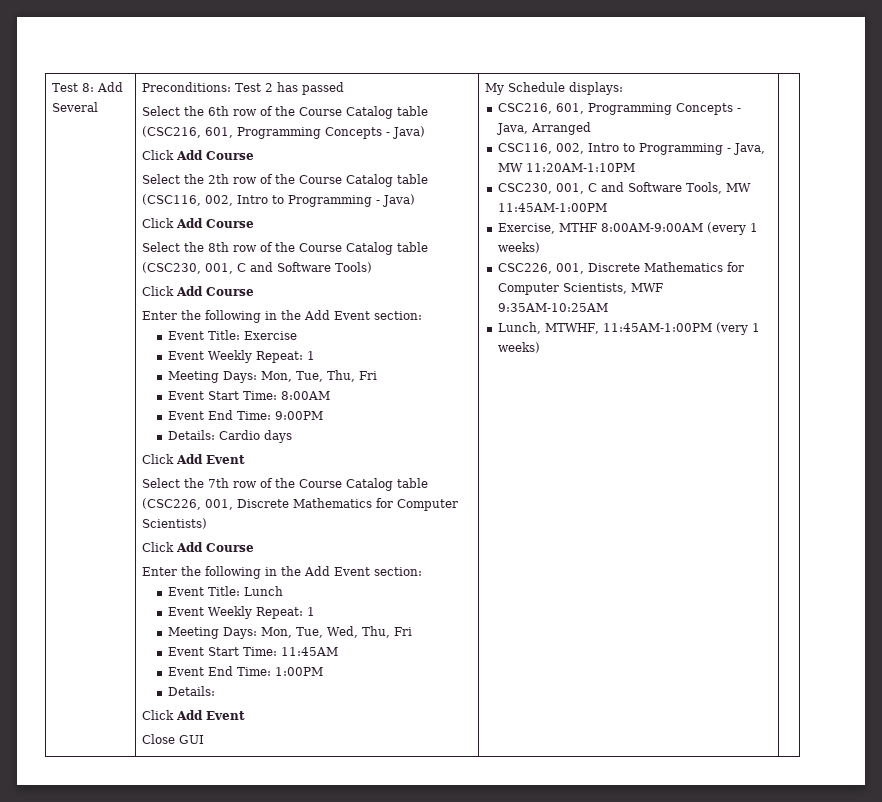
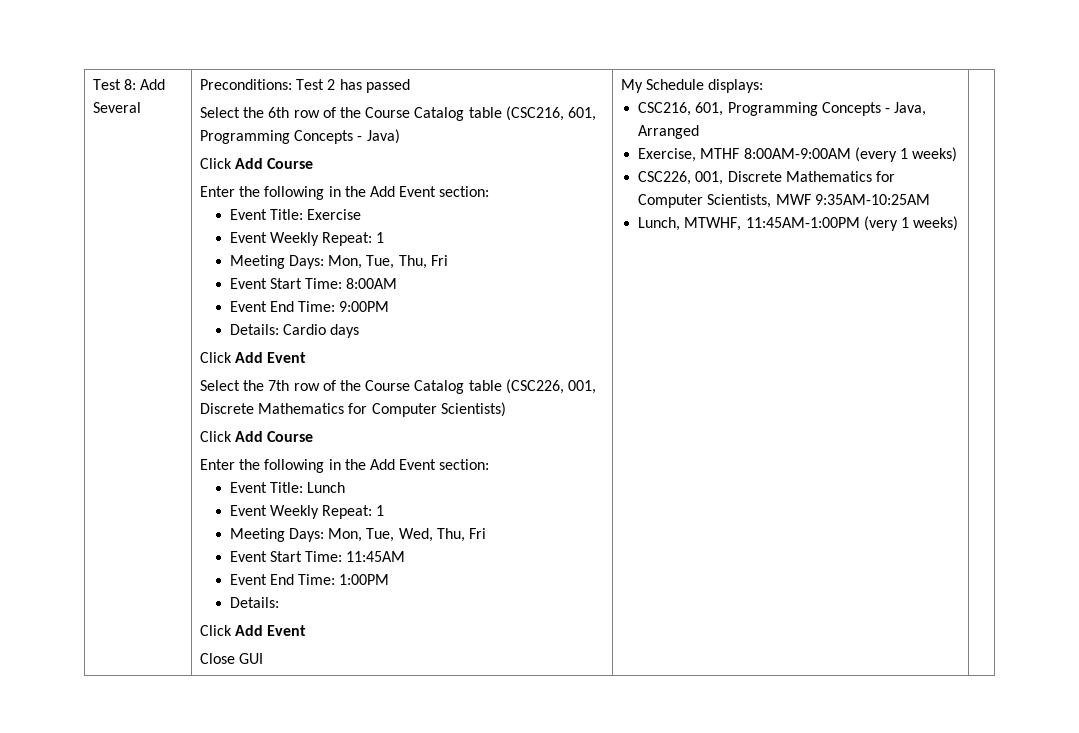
[142,174,429,187] [142,194,416,207] [142,218,255,228] [142,242,429,255] [142,262,373,274] [142,286,255,296] // Select the 2th row of the Course Catalog table (CSC116, 002, Intro to Programming - Java) // Click Add Course // Select the 8th row of the Course Catalog table (CSC230, 001, C and Software Tools) // Click Add Course -> (314, 163) none
[497,143,765,155] [497,163,635,172] [497,182,751,194] [497,203,607,212] // CSC116, 002, Intro to Programming - Java, MW 11:20AM-1:10PM // CSC230, 001, C and Software Tools, MW 11:45AM-1:00PM -> (700, 132) none

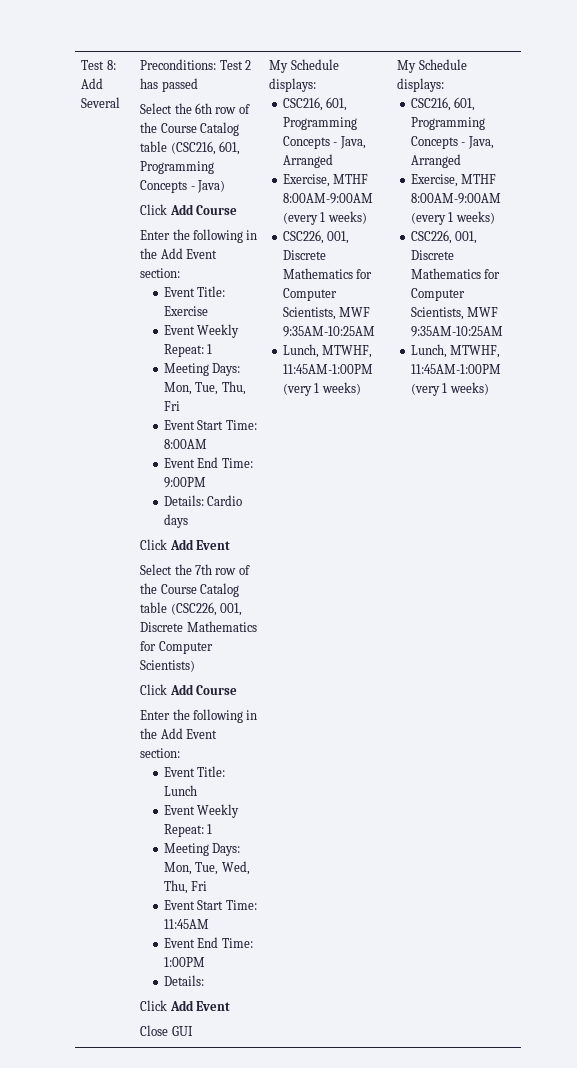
(959, 223) none -> [397,59,467,73] [397,78,445,92] [410,97,476,111] [410,117,485,130] [410,136,494,149] [410,154,461,168] [410,174,497,187] [410,193,501,204] [410,211,495,225] [410,230,478,244] [410,250,454,260] [410,268,501,279] [410,288,465,301] [410,307,499,320] [410,326,503,337] [410,344,501,358] [410,364,501,374] [410,382,489,396] My Schedule displays: // CSC216, 601, Programming Concepts - Java, Arranged // Exercise, MTHF 8:00AM-9:00AM (every 1 weeks) // CSC226, 001, Discrete Mathematics for Computer Scientists, MWF 9:35AM-10:25AM // Lunch, MTWHF, 11:45AM-1:00PM (very 1 weeks)

